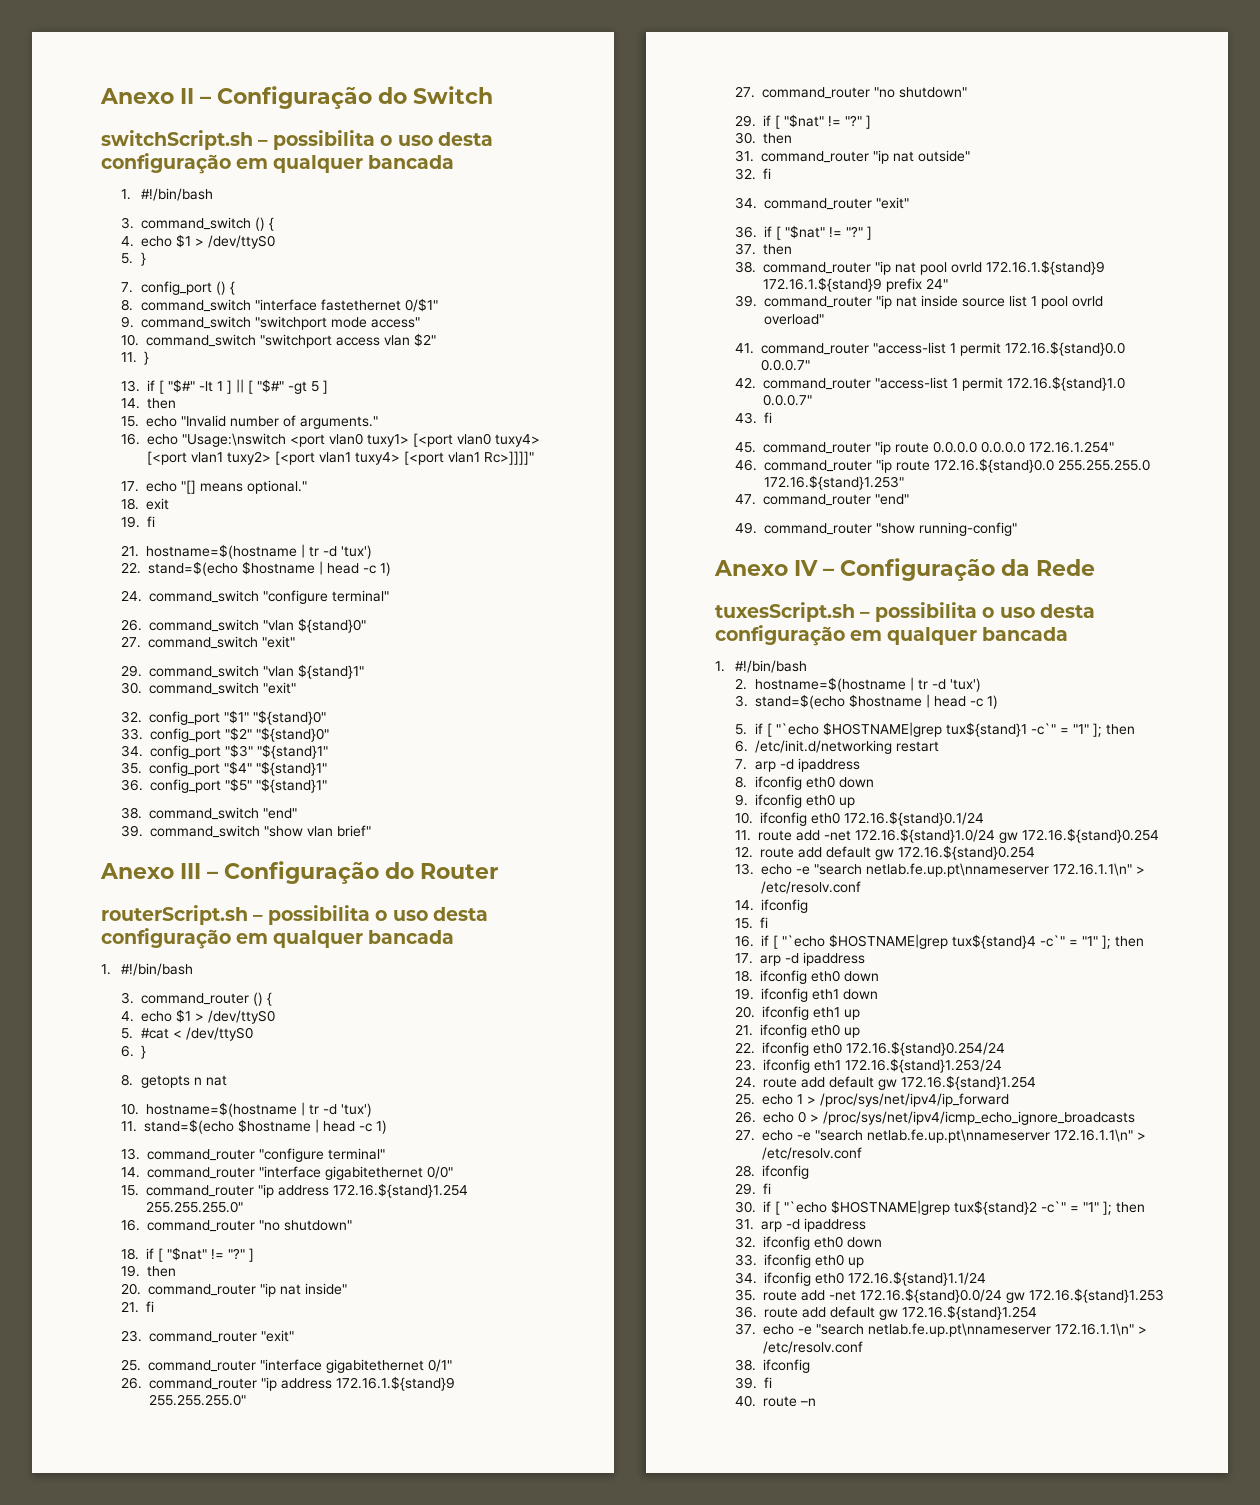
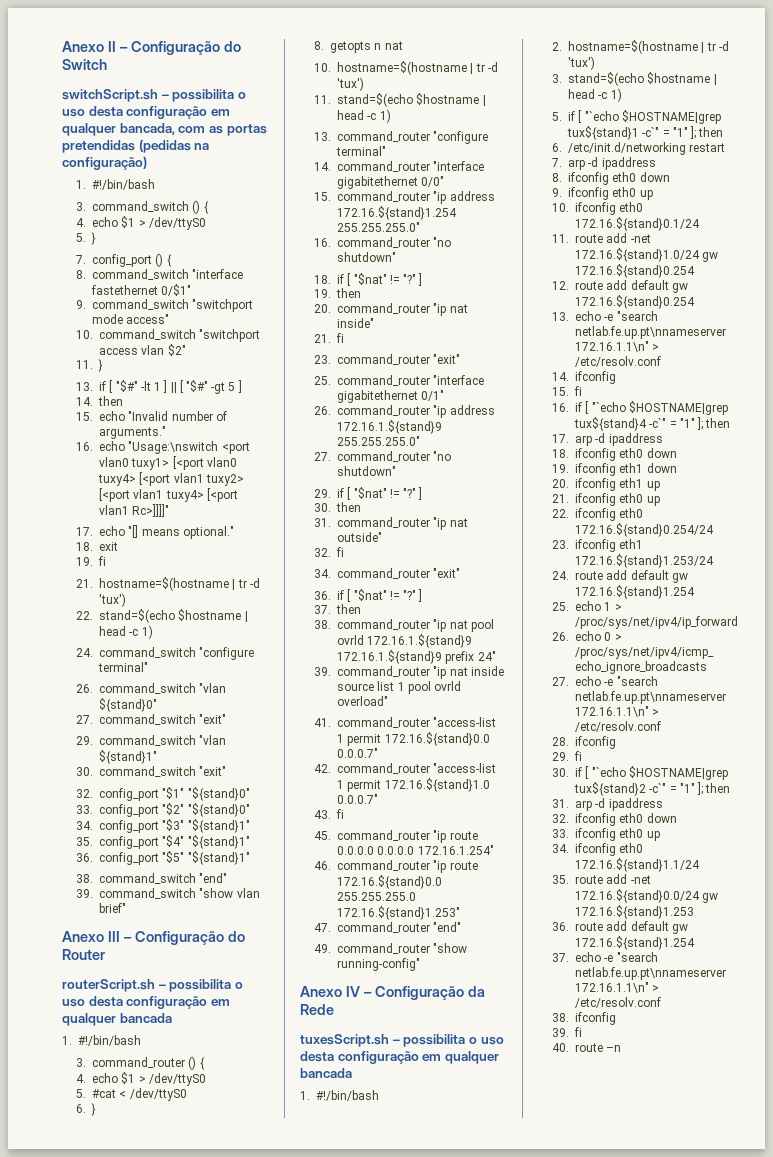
[368,155,455,169] bancada -> [119,123,267,136] [62,139,210,153] [62,156,147,170] bancada, com as portas pretendidas (pedidas na configuração)

